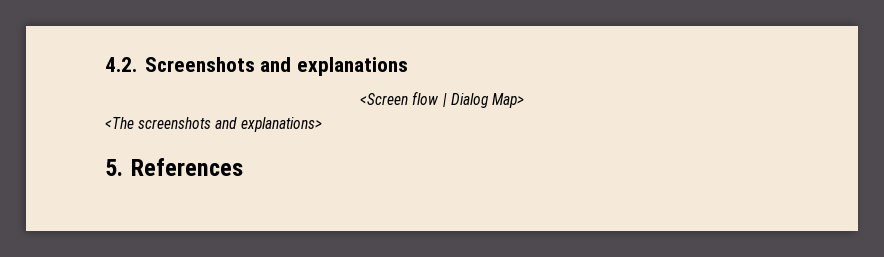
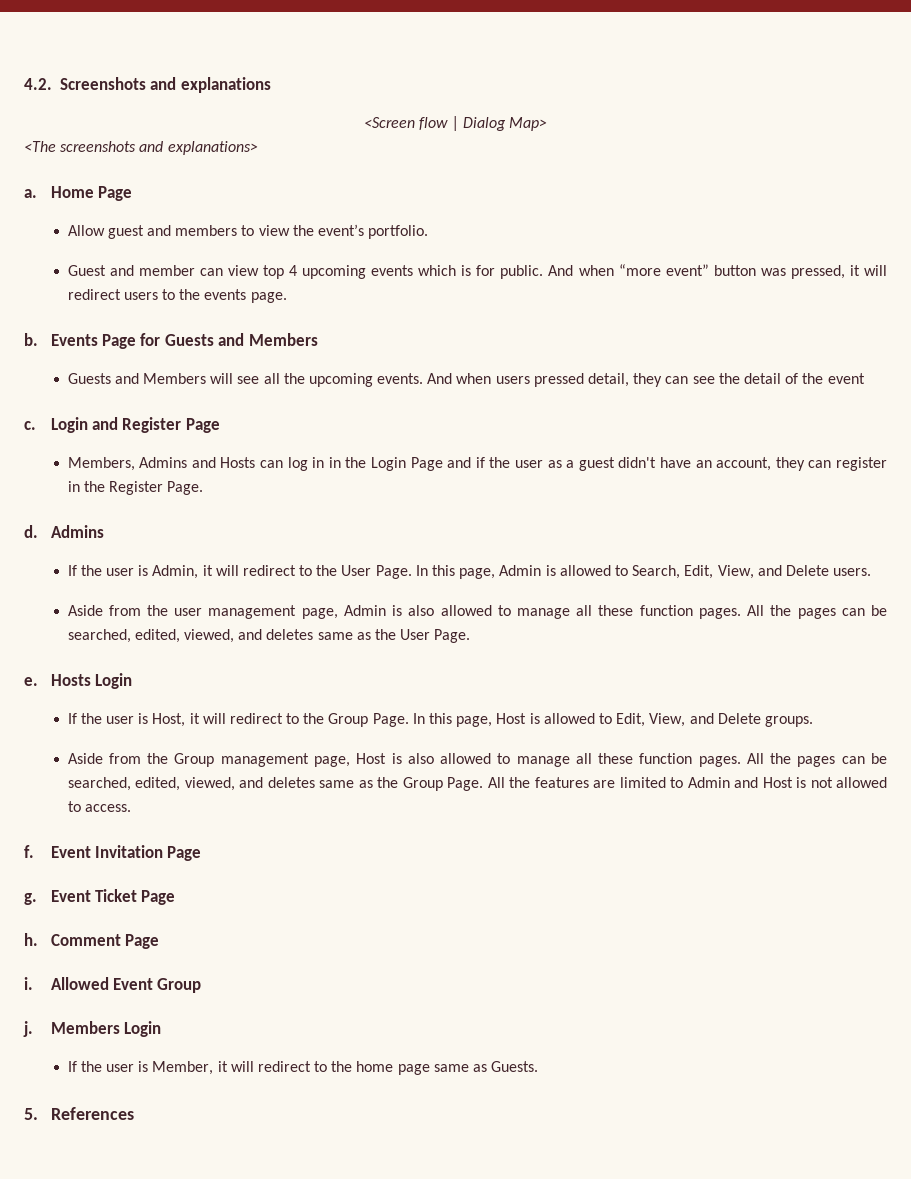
(322, 124) none -> [24,186,133,201] [67,224,429,239] [67,264,888,279] [67,289,287,303] [24,333,318,349] [67,373,865,387] [24,417,220,433] [67,457,888,471] [67,481,204,495] [24,525,104,538] [67,565,872,579] [67,605,888,619] [67,629,471,643] [24,673,133,689] [67,713,813,727] [67,753,887,767] [67,777,888,791] [67,801,131,812] [24,845,202,861] [24,889,176,905] [24,933,160,949] [24,977,202,993] [23,1021,162,1037] [67,1061,539,1075] // a. Home Page // Allow guest and members to view the event’s portfolio. // Guest and member can view top 4 upcoming events which is for public. And when “more event” button was pressed, it will redirect users to the events page. // b. Events Page for Guests and Members // Guests and Members will see all the upcoming events. And when users pressed detail, they can see the detail of the event // c. Login and Register Page // Members, Admins and Hosts can log in in the Login Page and if the user as a guest didn't have an account, they can register in the Register Page. // d. Admins // If the user is Admin, it will redirect to the User Page. In this page, Admin is allowed to Search, Edit, View, and Delete users. // Aside from the user management page, Admin is also allowed to manage all these function pages. All the pages can be searched, edited, viewed, and deletes same as the User Page. // e. Hosts Login // If the user is Host, it will redirect to the Group Page. In this page, Host is allowed to Edit, View, and Delete groups. // Aside from the Group management page, Host is also allowed to manage all these function pages. All the pages can be searched, edited, viewed, and deletes same as the Group Page. All the features are limited to Admin and Host is not allowed to access. // f. Event Invitation Page // g. Event Ticket Page // h. Comment Page // i. Allowed Event Group // j. Members Login // If the user is Member, it will redirect to the home page same as Guests.

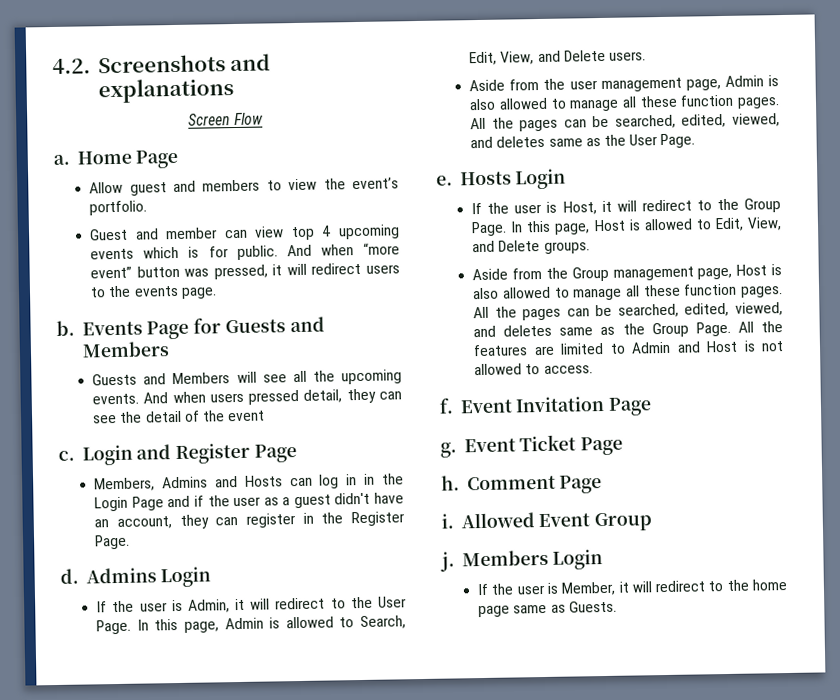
[364,116,547,131] [24,141,258,155] <Screen flow | Dialog Map> // <The screenshots and explanations> -> [188,112,264,126] Screen Flow
(104, 531) none -> [160,566,212,588] Login
[24,1107,134,1120] // 5. References -> (617, 606) none

